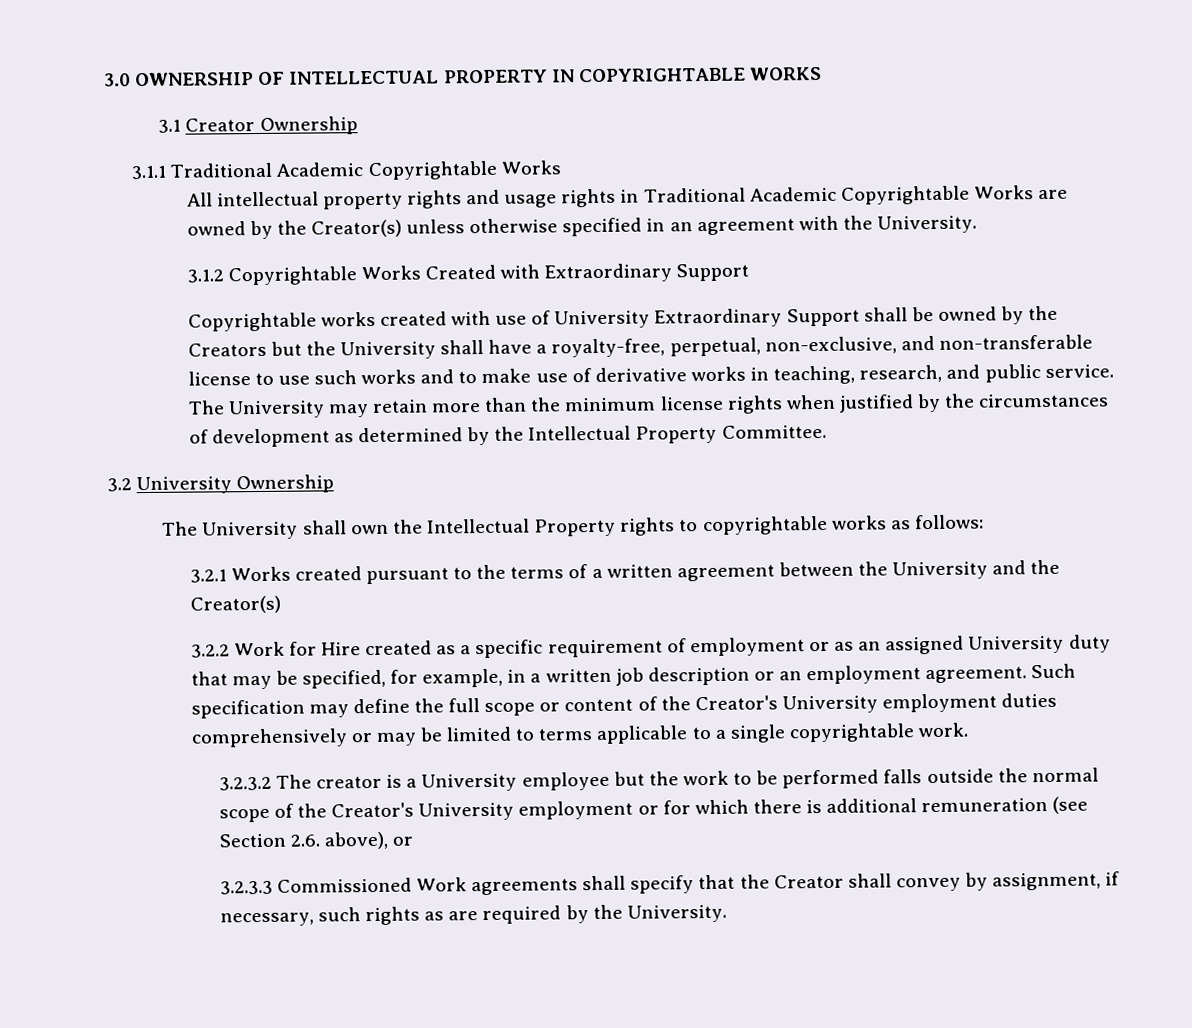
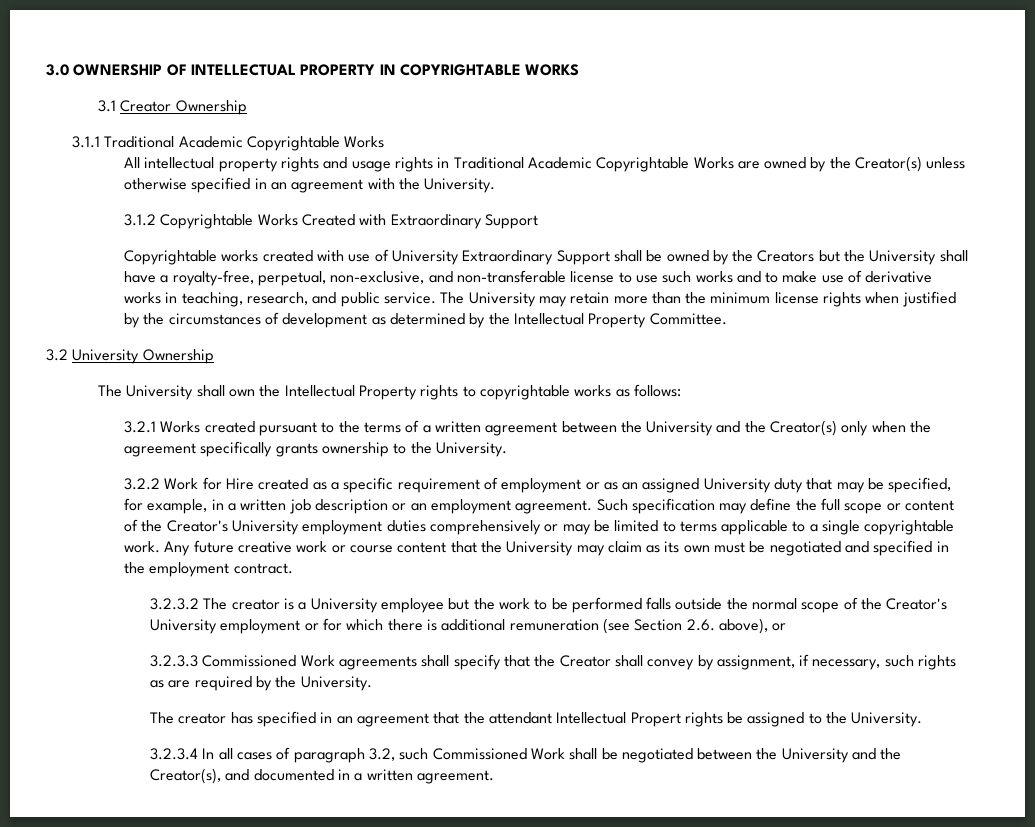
(281, 604) none -> [841,421,932,436] [123,441,507,457] only when the agreement specifically grants ownership to the University.
(969, 730) none -> [164,540,949,556] [123,562,293,577] Any future creative work or course content that the University may claim as its own must be negotiated and specified in the employment contract.
(727, 913) none -> [149,711,923,727] [149,747,902,763] [149,768,494,784] // The creator has specified in an agreement that the attendant Intellectual Propert rights be assigned to the University. // 3.2.3.4 In all cases of paragraph 3.2, such Commissioned Work shall be negotiated between the University and the Creator(s), and documented in a written agreement.

